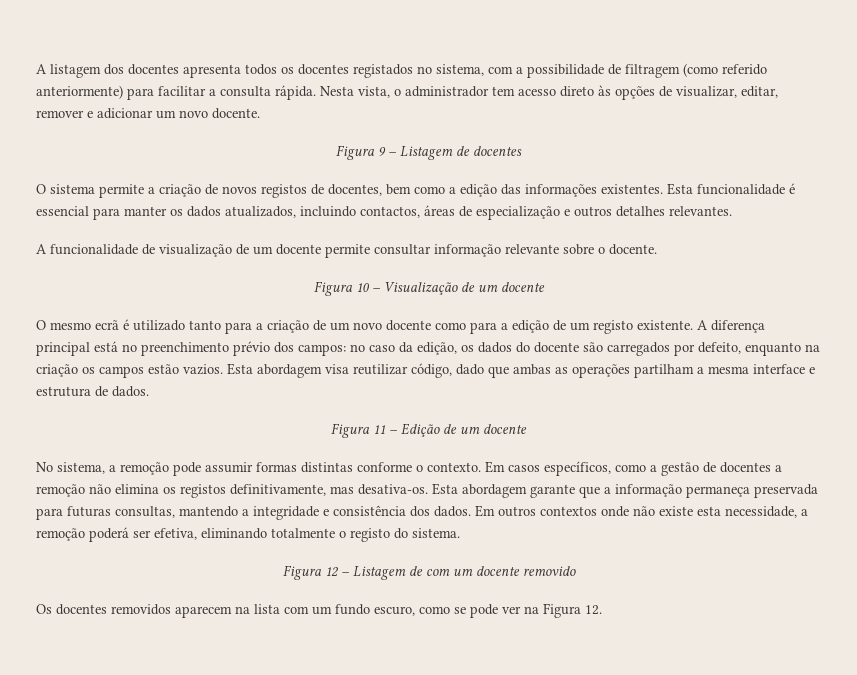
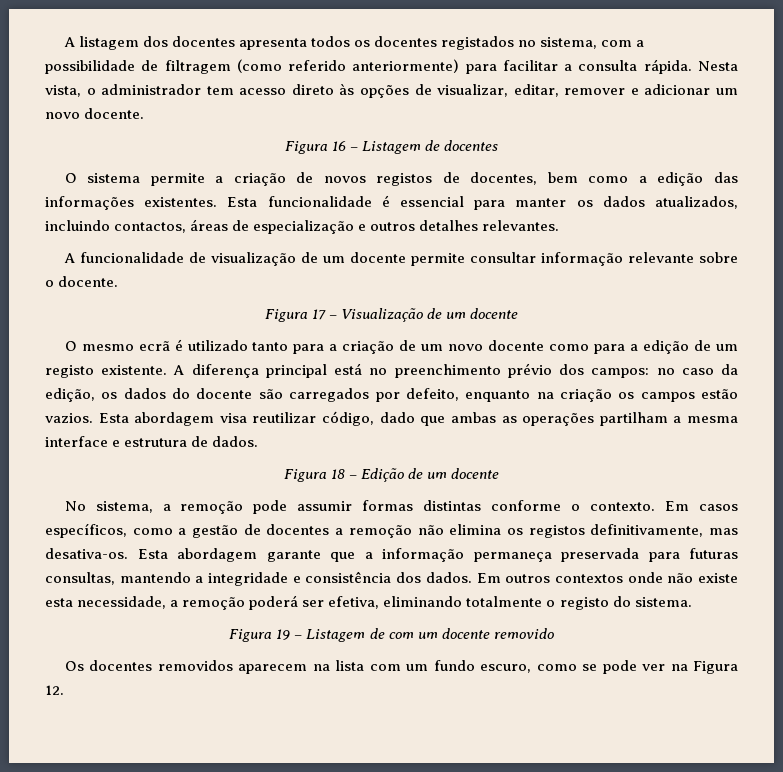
[378,147,386,156] 9 -> [331,141,346,151] 16
[355,283,370,292] 10 -> [311,309,326,320] 17
[373,425,386,434] 11 -> [330,469,345,479] 18
[324,567,339,577] 12 -> [276,629,291,640] 19

